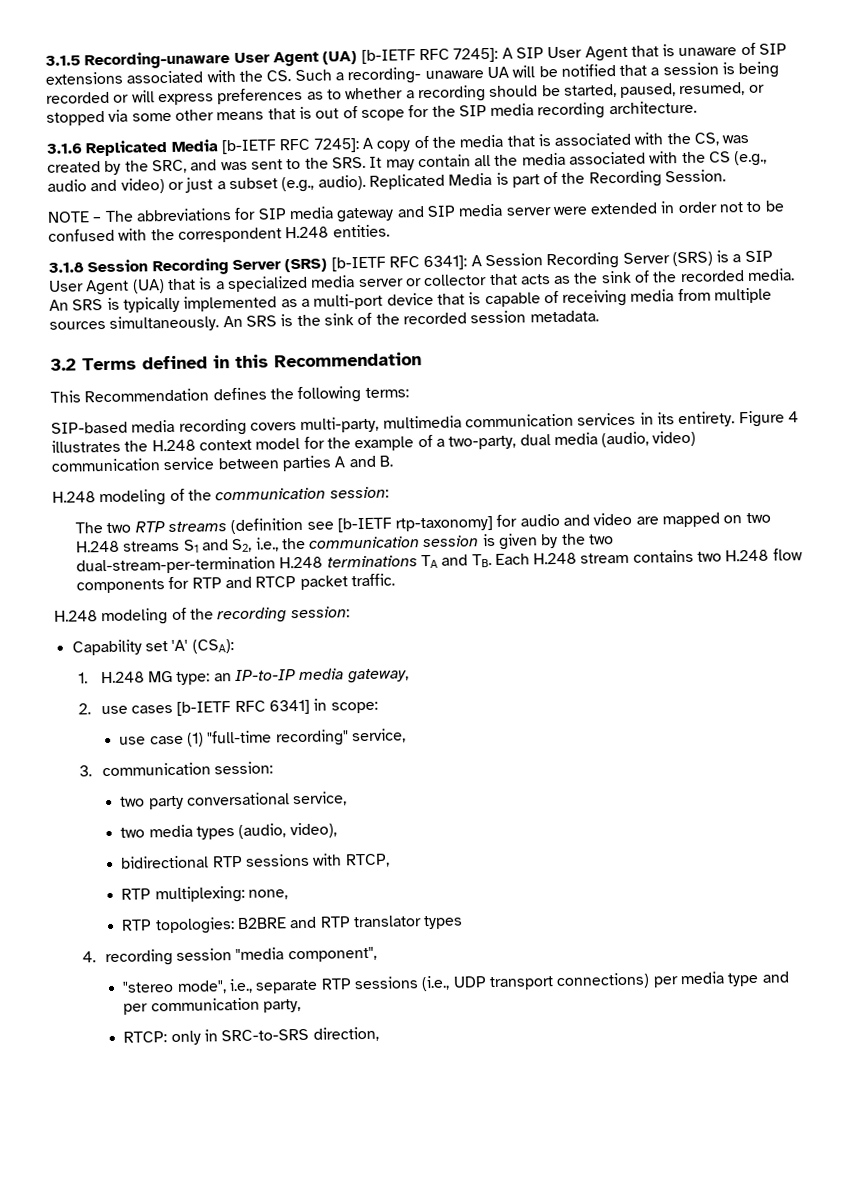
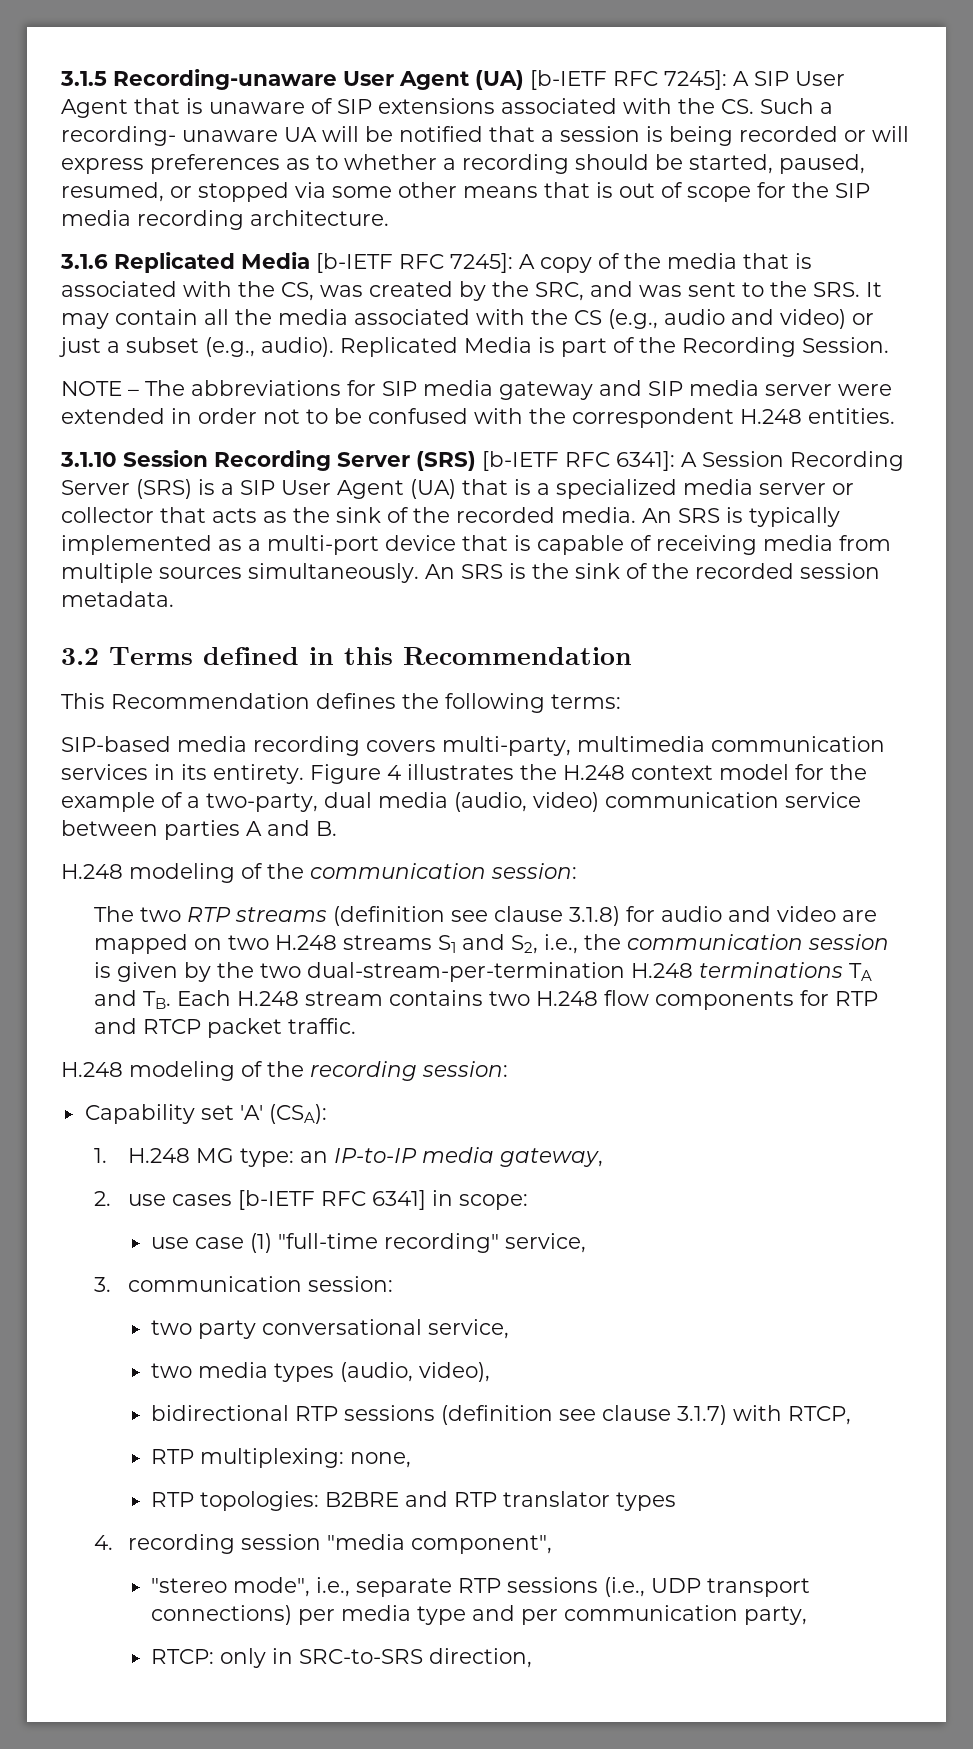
[48,262,84,273] 3.1.8 -> [60,452,117,467] 3.1.10
[336,515,494,533] [b-IETF rtp-taxonomy] -> [494,906,621,926] clause 3.1.8)
(311, 860) none -> [441,1405,728,1425] (definition see clause 3.1.7)

